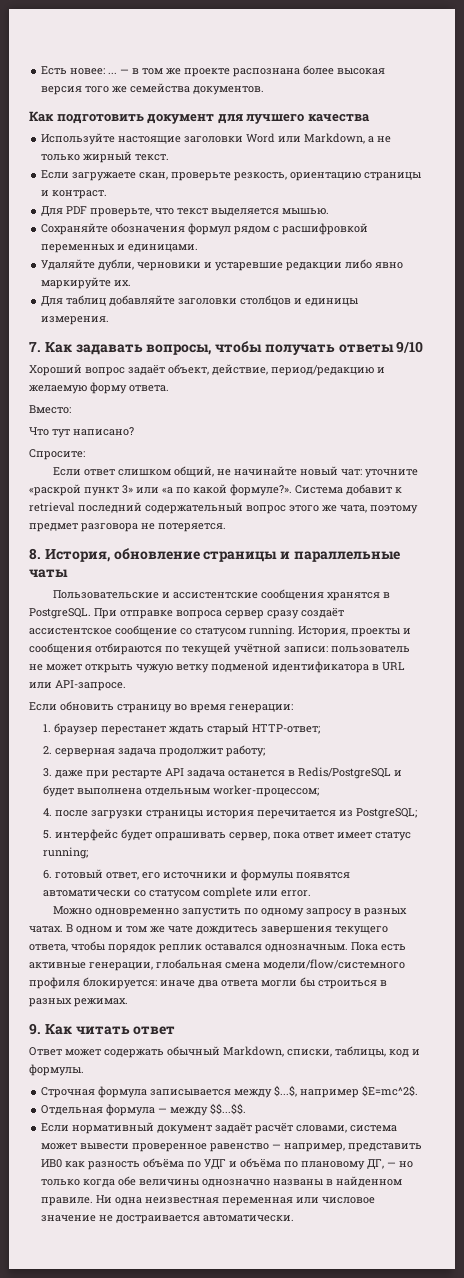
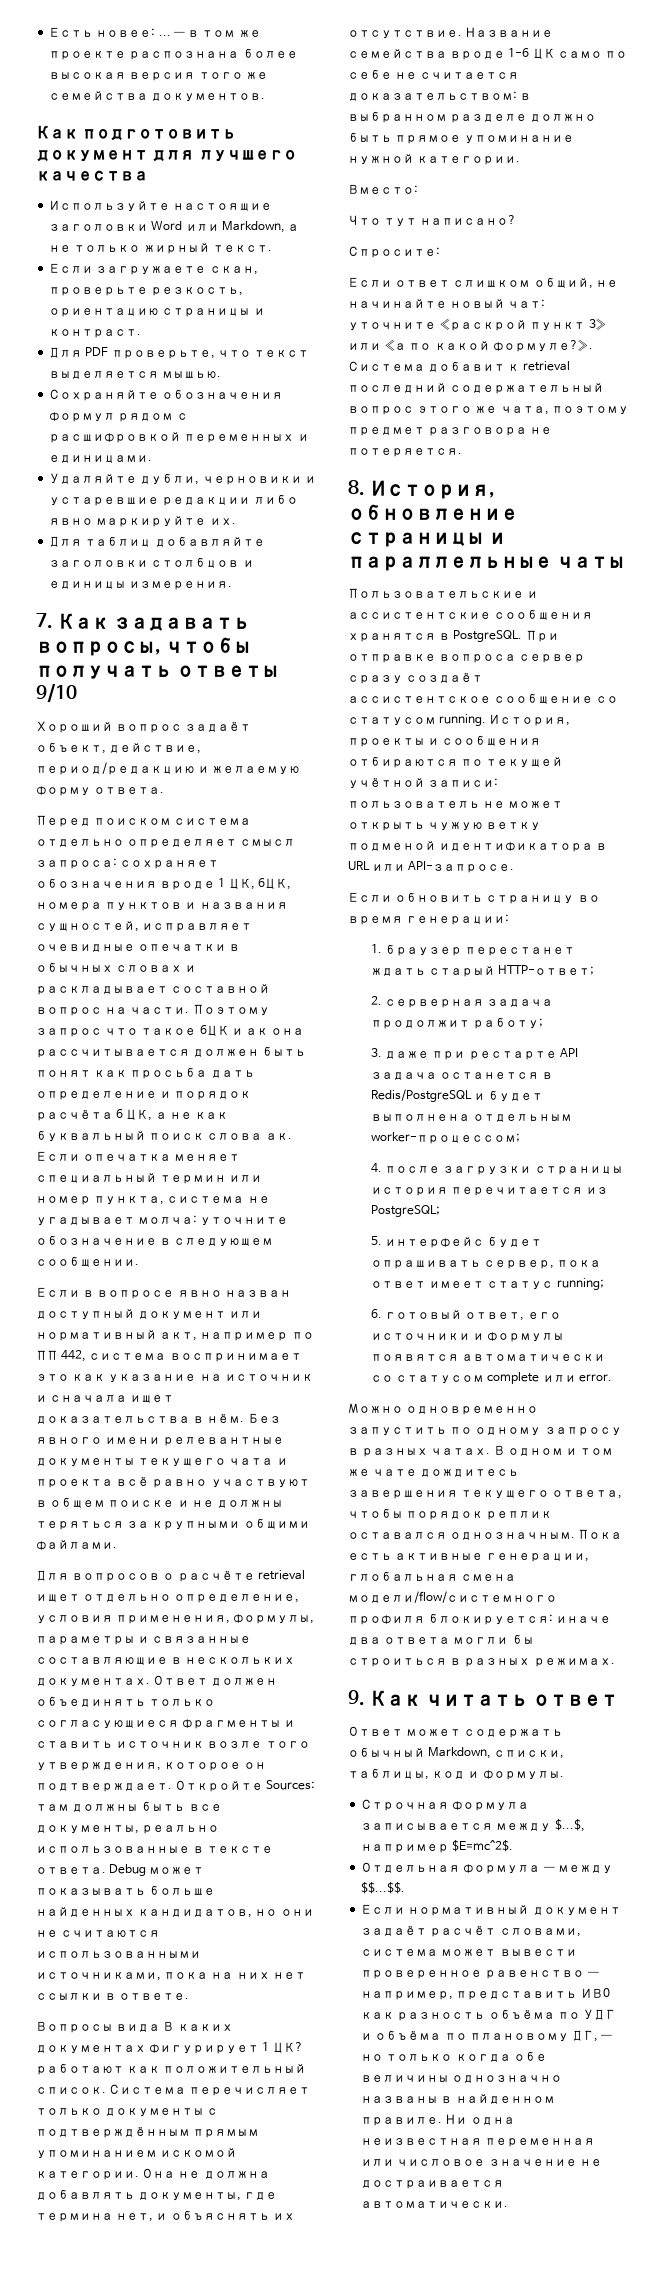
(169, 388) none -> [36,815,252,827] [36,839,296,848] [36,858,220,869] [36,878,291,890] [36,902,288,911] [36,921,253,932] [36,944,241,952] [36,962,197,972] [36,984,271,995] [36,1004,270,1016] [36,1025,305,1037] [36,1046,307,1058] [36,1067,255,1079] [36,1091,252,1100] [36,1109,229,1121] [36,1130,292,1142] [36,1151,241,1161] [36,1173,263,1184] [36,1196,270,1205] [36,1215,289,1226] [36,1235,274,1247] [36,1256,139,1267] [36,1287,291,1299] [36,1309,263,1320] [36,1330,314,1341] [36,1350,302,1362] [36,1374,313,1383] [36,1395,175,1403] [36,1413,281,1424] [36,1437,285,1446] [36,1458,288,1467] [36,1477,310,1488] [36,1497,284,1508] [36,1518,310,1530] [36,1540,117,1550] [36,1570,305,1582] [36,1594,300,1603] [36,1614,315,1624] [36,1636,252,1645] [36,1657,296,1665] [36,1675,278,1687] [36,1696,216,1707] [36,1719,296,1729] [36,1741,310,1748] [36,1762,267,1771] [36,1780,316,1792] [36,1801,222,1812] [36,1825,220,1834] [36,1846,274,1853] [36,1864,205,1876] [36,1885,216,1895] [36,1907,314,1918] [36,1930,161,1937] [36,1951,201,1958] [36,1972,306,1981] [36,1993,190,2000] [36,2021,233,2033] [36,2042,303,2054] [36,2063,307,2075] [36,2084,311,2096] [36,2108,219,2117] [36,2127,260,2138] [36,2148,238,2159] [36,2168,270,2180] [36,2189,278,2201] [36,2210,295,2222] [348,27,554,39] [348,48,628,60] [348,69,520,79] [348,91,532,101] [348,111,597,123] [348,132,575,144] [348,154,521,165] // Перед поиском система отдельно определяет смысл запроса: сохраняет обозначения вроде 1 ЦК, 6ЦК, номера пунктов и названия сущностей, исправляет очевидные опечатки в обычных словах и раскладывает составной вопрос на части. Поэтому запрос что такое 6ЦК и ак она рассчитывается должен быть понят как просьба дать определение и порядок расчёта 6 ЦК, а не как буквальный поиск слова ак. Если опечатка меняет специальный термин или номер пункта, система не угадывает молча: уточните обозначение в следующем сообщении. // Если в вопросе явно назван доступный документ или нормативный акт, например по ПП 442, система воспринимает это как указание на источник и сначала ищет доказательства в нём. Без явного имени релевантные документы текущего чата и проекта всё равно участвуют в общем поиске и не должны теряться за крупными общими файлами. // Для вопросов о расчёте retrieval ищет отдельно определение, условия применения, формулы, параметры и связанные составляющие в нескольких документах. Ответ должен объединять только согласующиеся фрагменты и ставить источник возле того утверждения, которое он подтверждает. Откройте Sources: там должны быть все документы, реально использованные в тексте ответа. Debug может показывать больше найденных кандидатов, но они не считаются использованными источниками, пока на них нет ссылки в ответе. // Вопросы вида В каких документах фигурирует 1 ЦК? работают как положительный список. Система перечисляет только документы с подтверждённым прямым упоминанием искомой категории. Она не должна добавлять документы, где термина нет, и объяснять их отсутствие. Название семейства вроде 1-6 ЦК само по себе не считается доказательством: в выбранном разделе должно быть прямое упоминание нужной категории.

